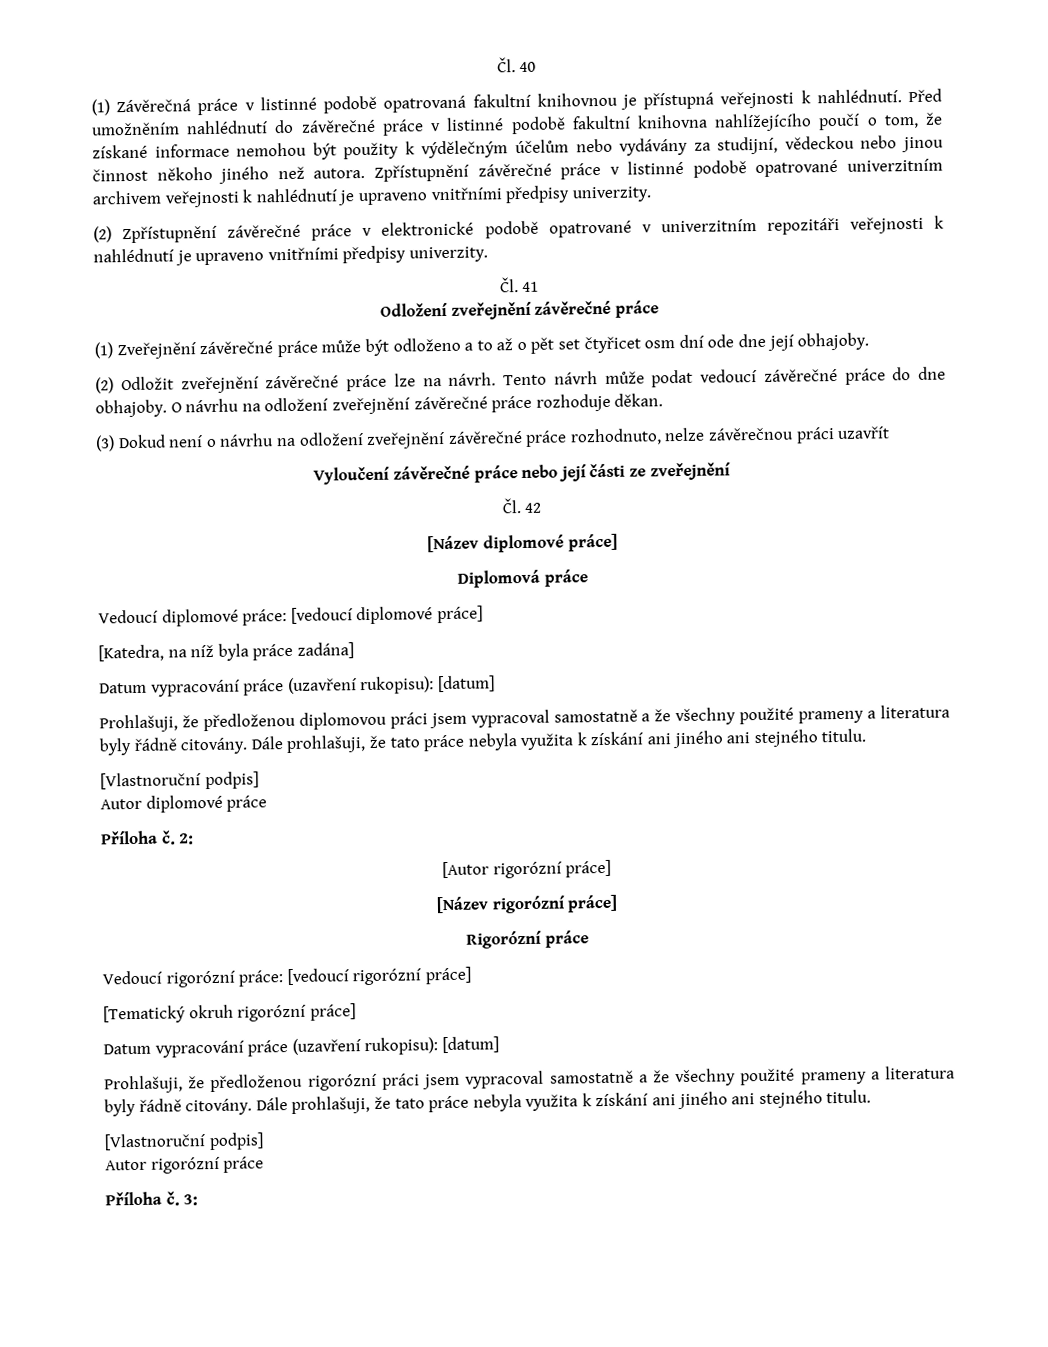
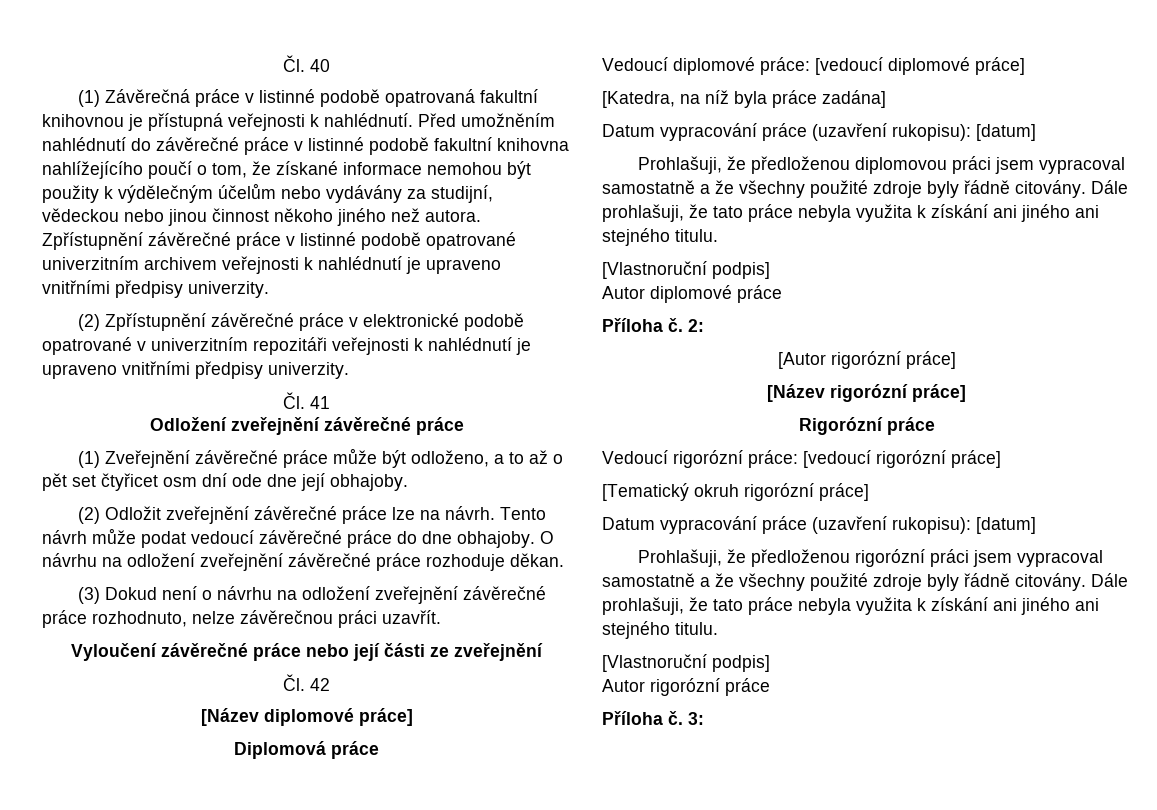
[392,337,461,352] odloženo -> [411,450,490,467] odloženo,
[837,426,891,439] uzavřít -> [382,610,441,624] uzavřít.
[798,704,951,724] prameny a literatura -> [873,181,922,198] zdroje
[800,1065,955,1085] prameny a literatura -> [873,574,922,591] zdroje

